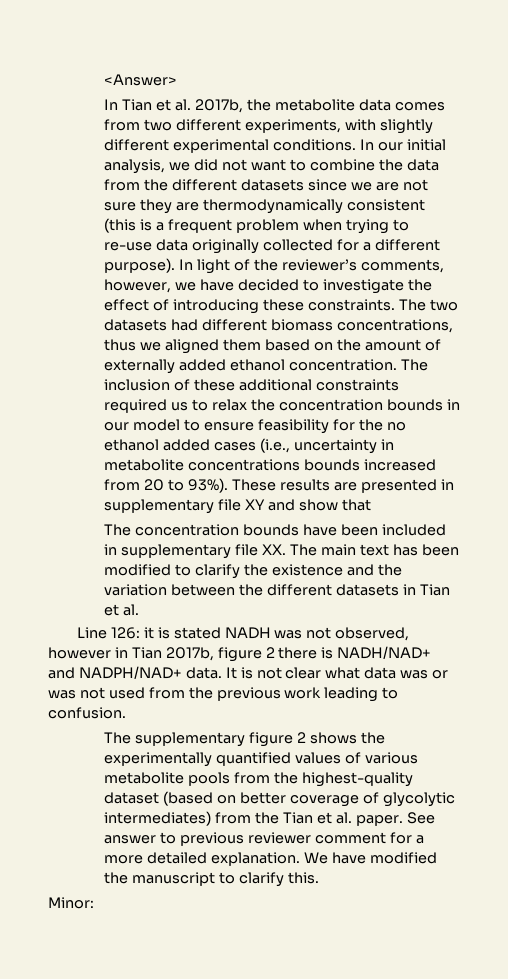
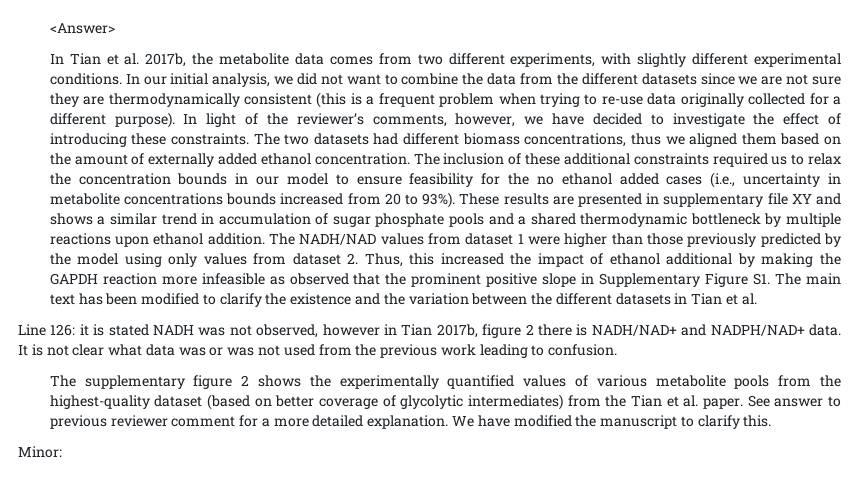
[298,499,371,511] [104,524,446,536] [104,544,286,559] show that // The concentration bounds have been included in supplementary file XX. -> [49,213,842,227] [49,233,842,247] [49,253,841,267] [49,273,771,287] shows a similar trend in accumulation of sugar phosphate pools and a shared thermodynamic bottleneck by multiple reactions upon ethanol addition. The NADH/NAD values from dataset 1 were higher than those previously predicted by the model using only values from dataset 2. Thus, this increased the impact of ethanol additional by making the GAPDH reaction more infeasible as observed that the prominent positive slope in Supplementary Figure S1.

